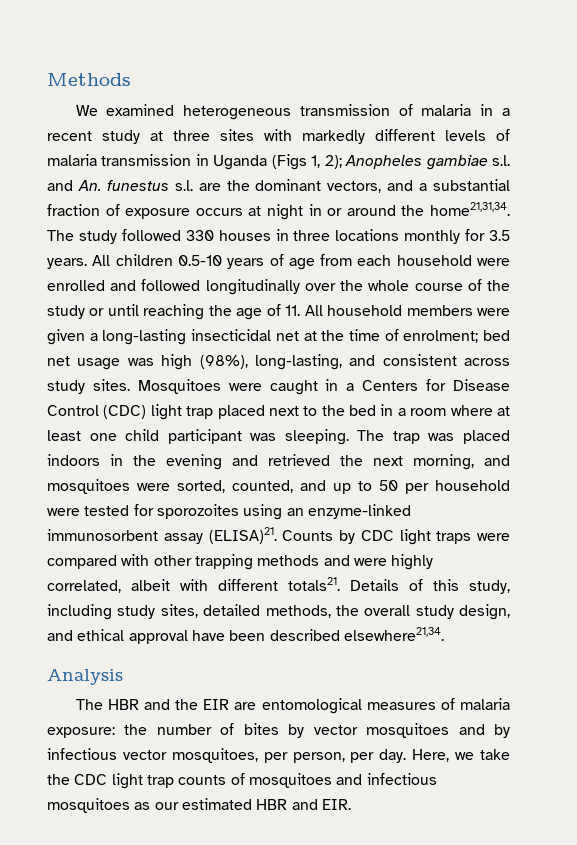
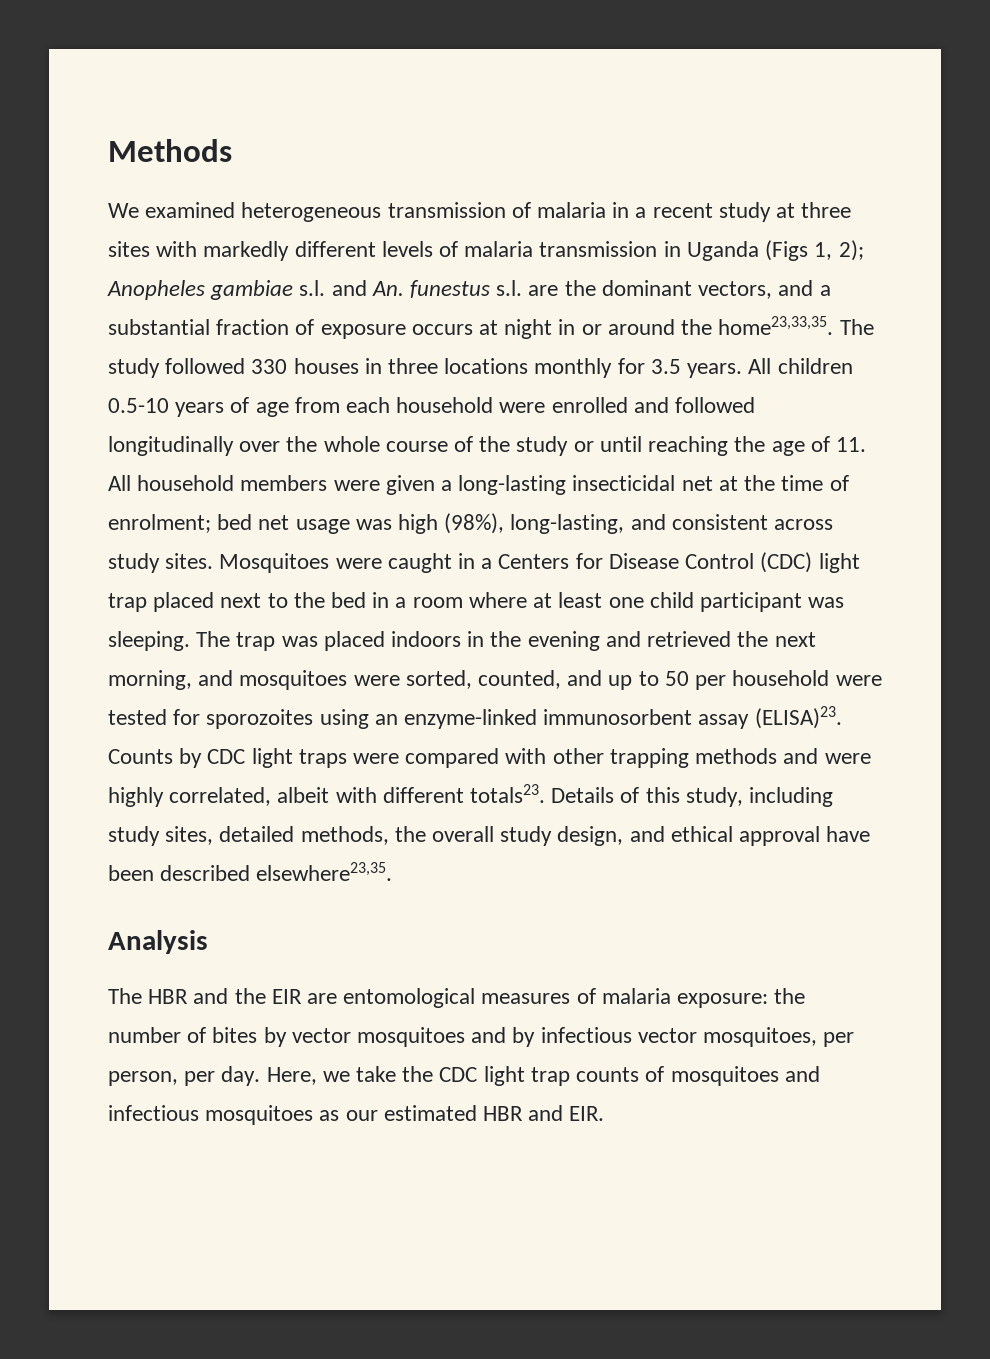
[430,202,511,216] home21,31,34. -> [718,316,834,335] home23,33,35.
[208,527,277,544] (ELISA)21. -> [754,706,842,729] (ELISA)23.
[288,577,340,591] totals21. -> [470,784,546,803] totals23.
[343,627,444,641] elsewhere21,34. -> [256,862,393,881] elsewhere23,35.

